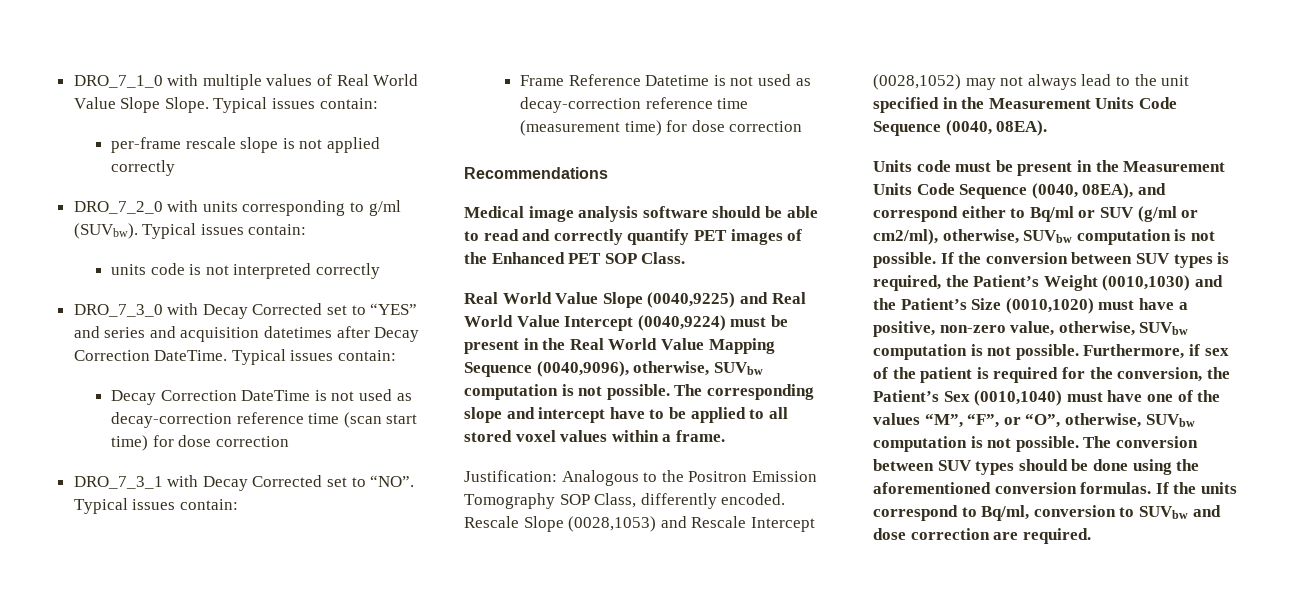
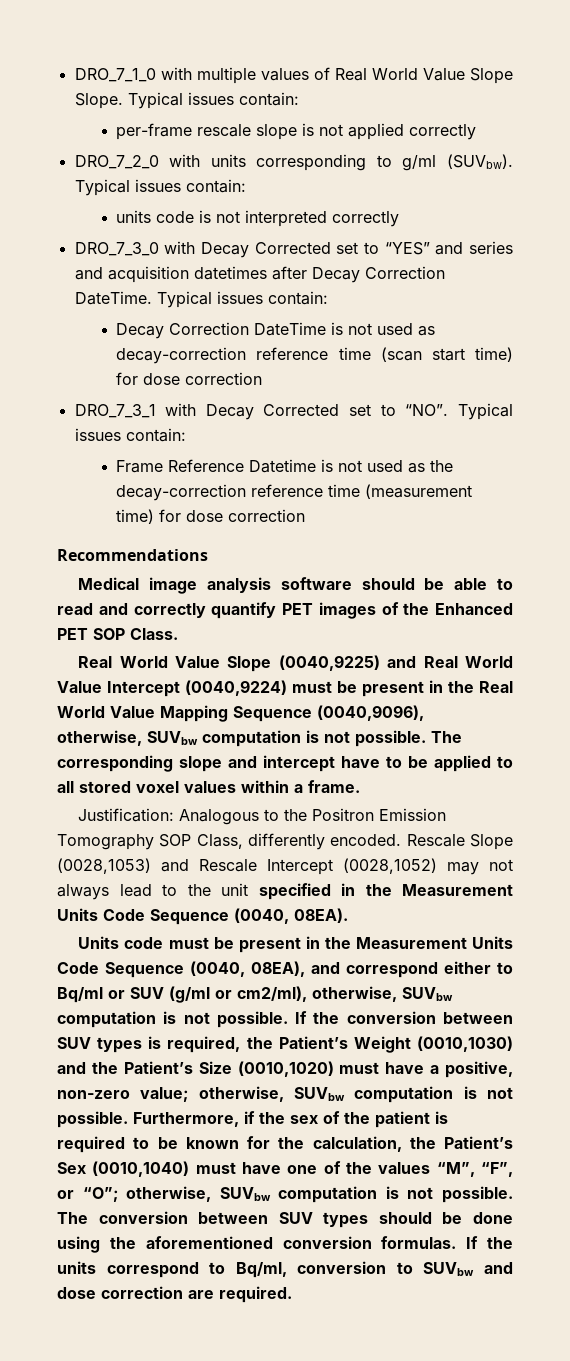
(811, 82) none -> [430,460,454,472] the
[1010,321,1055,336] value, -> [140,1087,189,1102] value;
(1200, 350) none -> [259,1112,285,1124] the
(1059, 375) none -> [133,1137,239,1149] to be known
[1117,367,1203,382] conversion, -> [312,1136,402,1152] calculation,
[1025,413,1061,428] “O”, -> [82,1187,118,1202] “O”;

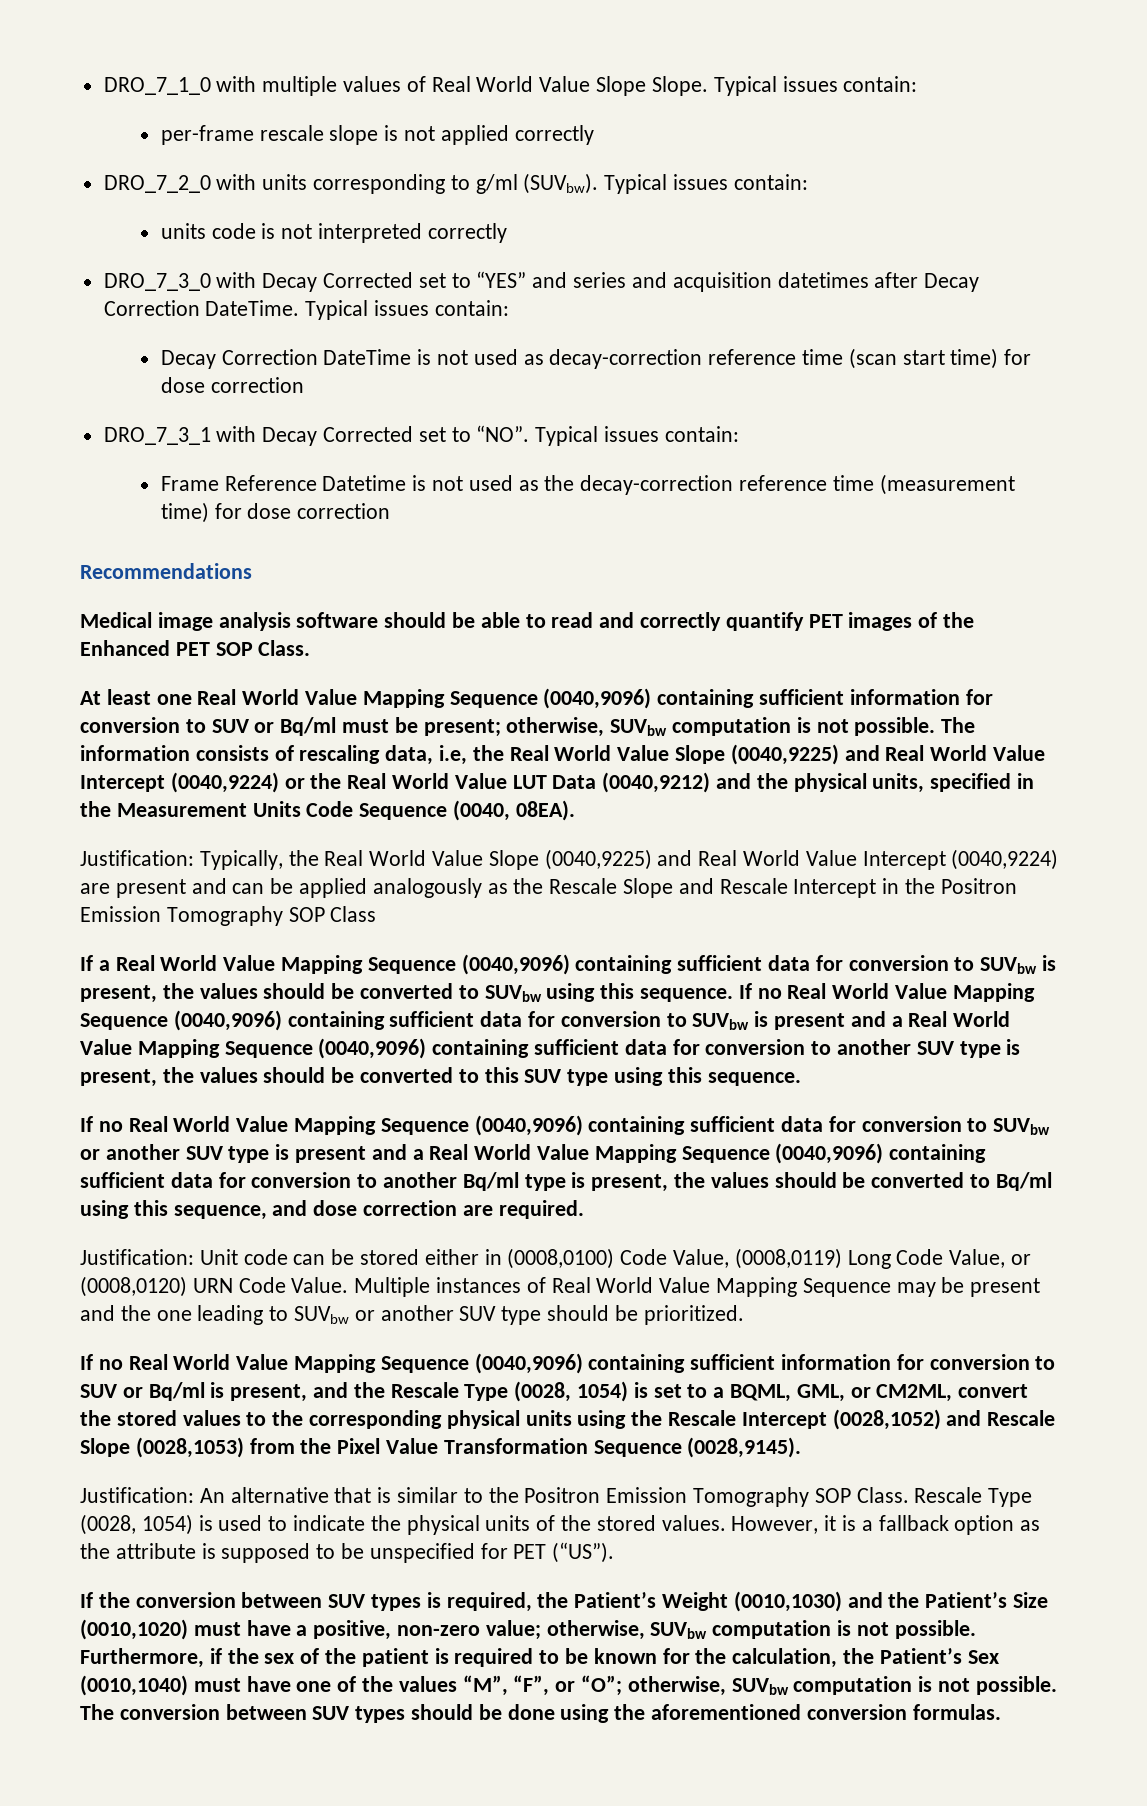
(178, 634) none -> [80,688,993,709] [80,717,976,737] [80,745,504,765] At least one Real World Value Mapping Sequence (0040,9096) containing sufficient information for conversion to SUV or Bq/ml must be present; otherwise, SUVbw computation is not possible. The information consists of rescaling data, i.e, the
[292,680,513,697] [57,705,424,722] [57,730,462,747] [57,755,513,772] [57,780,360,793] [78,808,447,825] [57,833,513,850] [57,858,513,875] [57,883,248,900] must be present in the Real World Value Mapping Sequence (0040,9096), otherwise, SUVbw computation is not possible. The corresponding slope and intercept have to be applied to all stored voxel values within a frame. // Justification: Analogous to the Positron Emission Tomography SOP Class, differently encoded. Rescale Slope (0028,1053) and Rescale Intercept (0028,1052) may not always lead to the unit -> [284,772,925,793] or the Real World Value LUT Data (0040,9212) and the physical units,
[78,936,513,953] [57,961,513,978] [57,986,453,1003] [57,1011,288,1028] Units code must be present in the Measurement Units Code Sequence (0040, 08EA), and correspond either to Bq/ml or SUV (g/ml or cm2/ml), otherwise, SUVbw computation is not possible. -> [80,849,1059,870] [80,878,1017,898] [80,906,377,926] [80,954,1057,975] [80,983,1035,1003] [80,1010,1011,1031] [80,1038,1021,1059] [80,1067,801,1087] [80,1115,1051,1136] [80,1143,987,1164] [80,1172,1052,1192] [80,1200,584,1220] [80,1248,1032,1269] [80,1276,1041,1297] [80,1305,744,1325] [80,1353,1056,1374] [80,1381,1029,1402] [80,1409,1056,1430] [80,1437,802,1458] [80,1487,1033,1507] [80,1514,1041,1535] [80,1542,615,1563] Justification: Typically, the Real World Value Slope (0040,9225) and Real World Value Intercept (0040,9224) are present and can be applied analogously as the Rescale Slope and Rescale Intercept in the Positron Emission Tomography SOP Class // If a Real World Value Mapping Sequence (0040,9096) containing sufficient data for conversion to SUVbw is present, the values should be converted to SUVbw using this sequence. If no Real World Value Mapping Sequence (0040,9096) containing sufficient data for conversion to SUVbw is present and a Real World Value Mapping Sequence (0040,9096) containing sufficient data for conversion to another SUV type is present, the values should be converted to this SUV type using this sequence. // If no Real World Value Mapping Sequence (0040,9096) containing sufficient data for conversion to SUVbw or another SUV type is present and a Real World Value Mapping Sequence (0040,9096) containing sufficient data for conversion to another Bq/ml type is present, the values should be converted to Bq/ml using this sequence, and dose correction are required. // Justification: Unit code can be stored either in (0008,0100) Code Value, (0008,0119) Long Code Value, or (0008,0120) URN Code Value. Multiple instances of Real World Value Mapping Sequence may be present and the one leading to SUVbw or another SUV type should be prioritized. // If no Real World Value Mapping Sequence (0040,9096) containing sufficient information for conversion to SUV or Bq/ml is present, and the Rescale Type (0028, 1054) is set to a BQML, GML, or CM2ML, convert the stored values to the corresponding physical units using the Rescale Intercept (0028,1052) and Rescale Slope (0028,1053) from the Pixel Value Transformation Sequence (0028,9145). // Justification: An alternative that is similar to the Positron Emission Tomography SOP Class. Rescale Type (0028, 1054) is used to indicate the physical units of the stored values. However, it is a fallback option as the attribute is supposed to be unspecified for PET (“US”). //
[466,1236,513,1249] [57,1261,513,1278] [57,1286,292,1303] If the units correspond to Bq/ml, conversion to SUVbw and dose correction are required. -> (1001, 1712) none

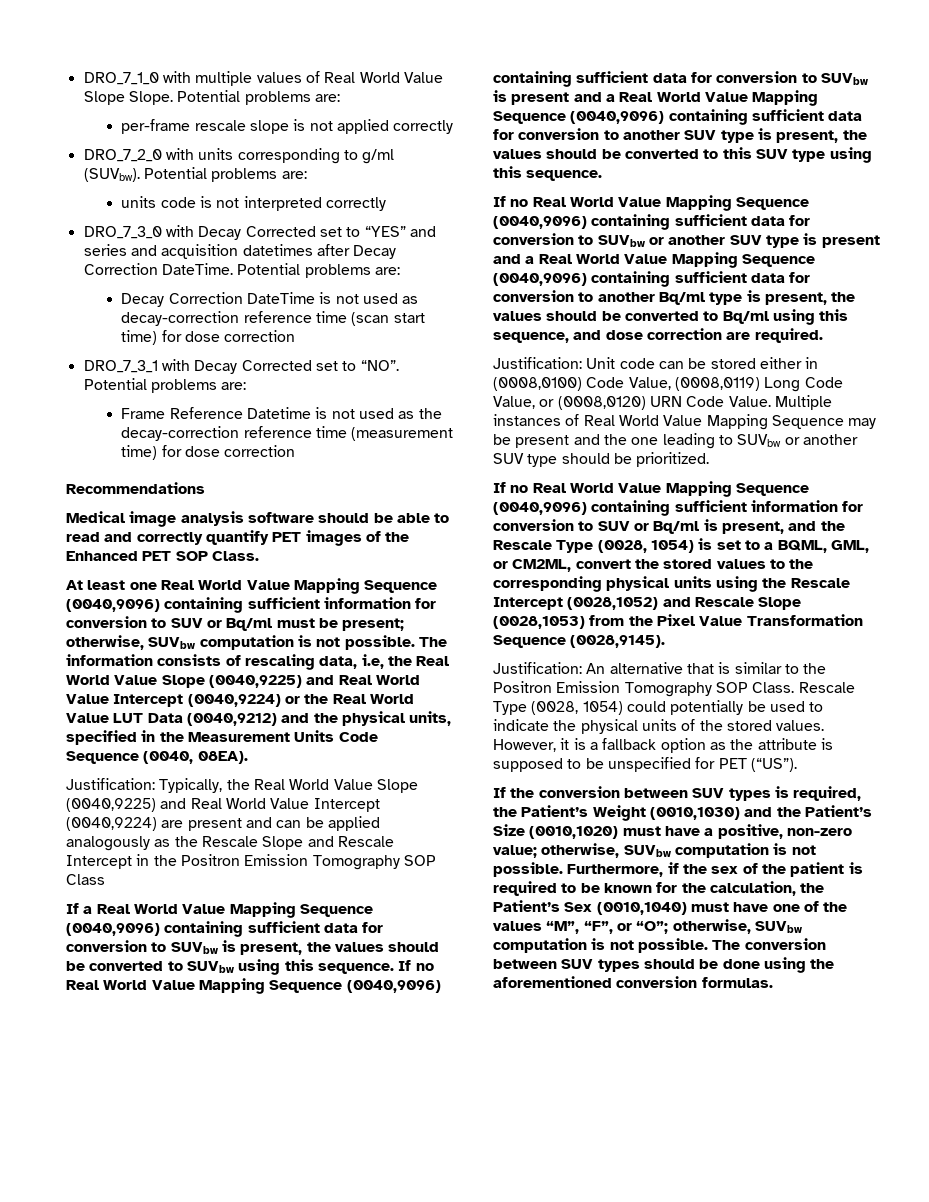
[713,76,918,96] Typical issues contain: -> [177,90,340,105] Potential problems are:
[604,174,808,194] Typical issues contain: -> [143,167,307,182] Potential problems are:
[305,300,509,320] Typical issues contain: -> [237,263,400,278] Potential problems are:
[535,426,739,446] Typical issues contain: -> [83,378,247,393] Potential problems are:
[198,1515,213,1531] is -> [626,700,766,715] could potentially be

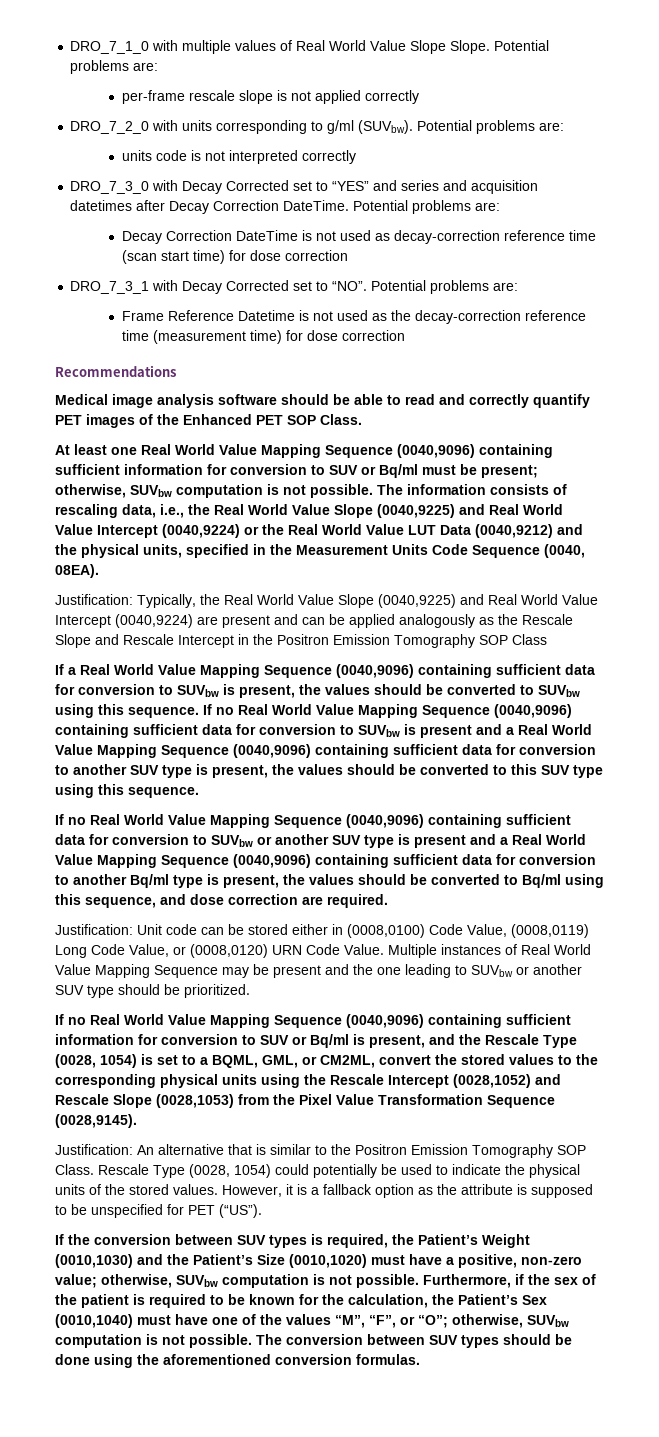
[361,654,384,669] i.e, -> [160,504,184,518] i.e.,

